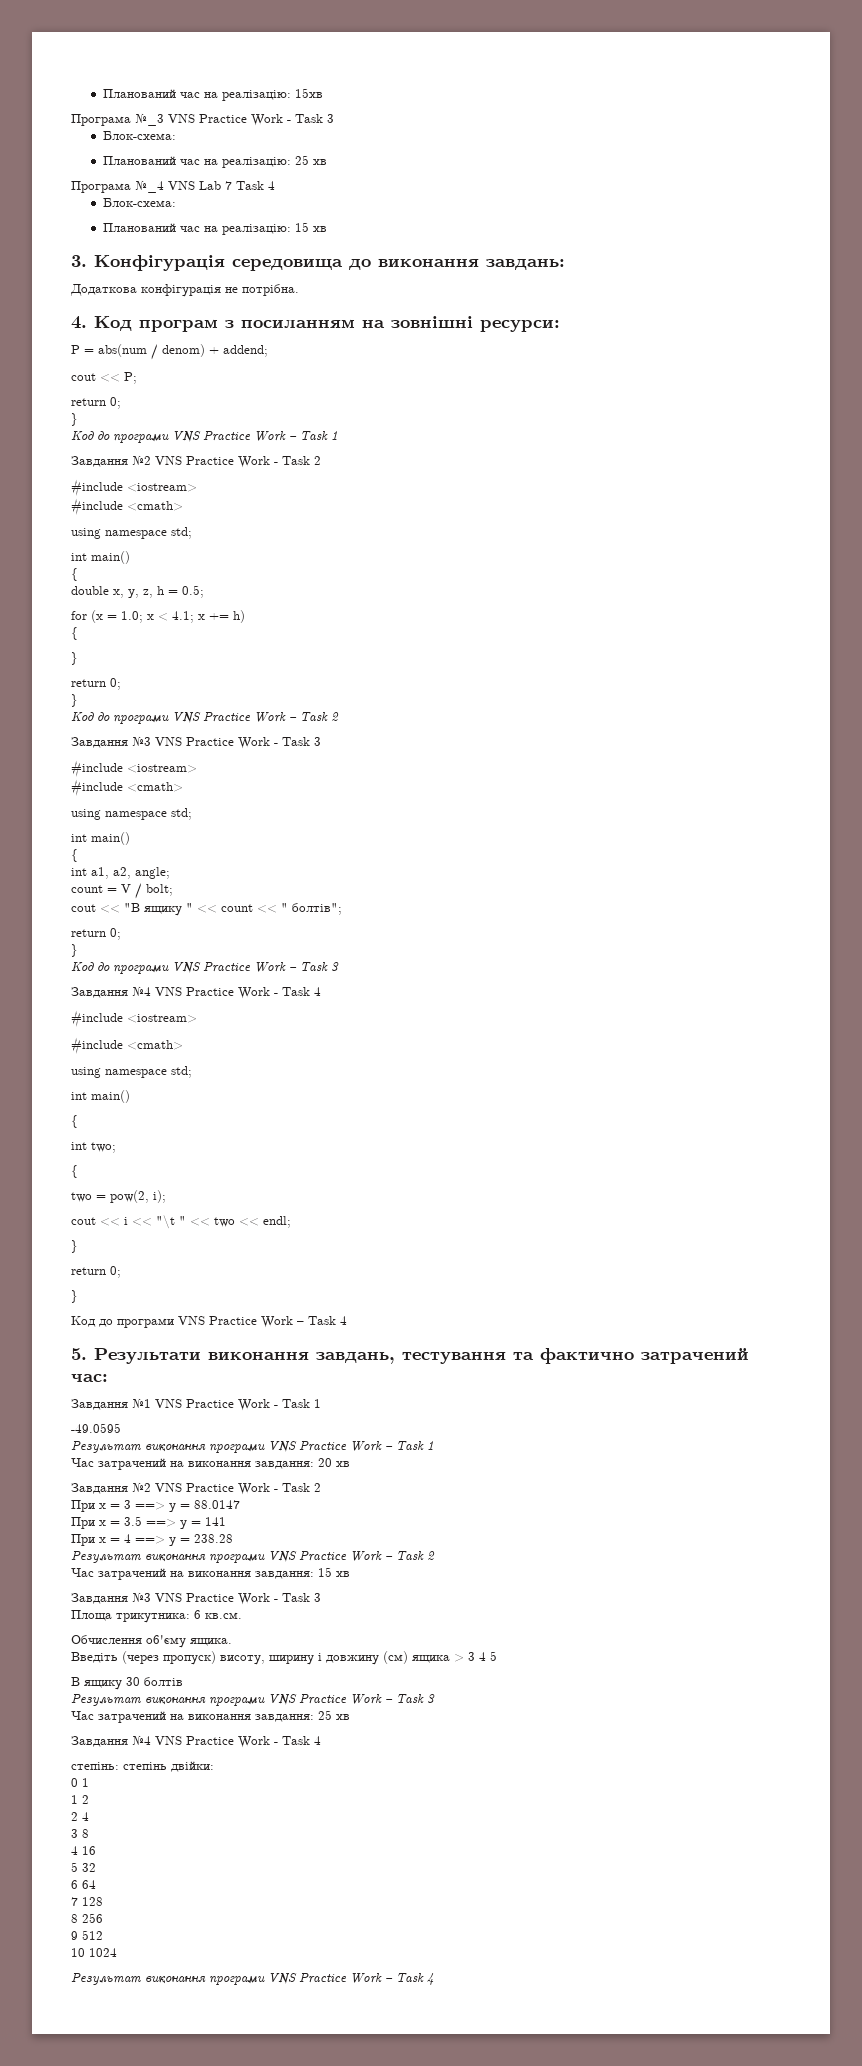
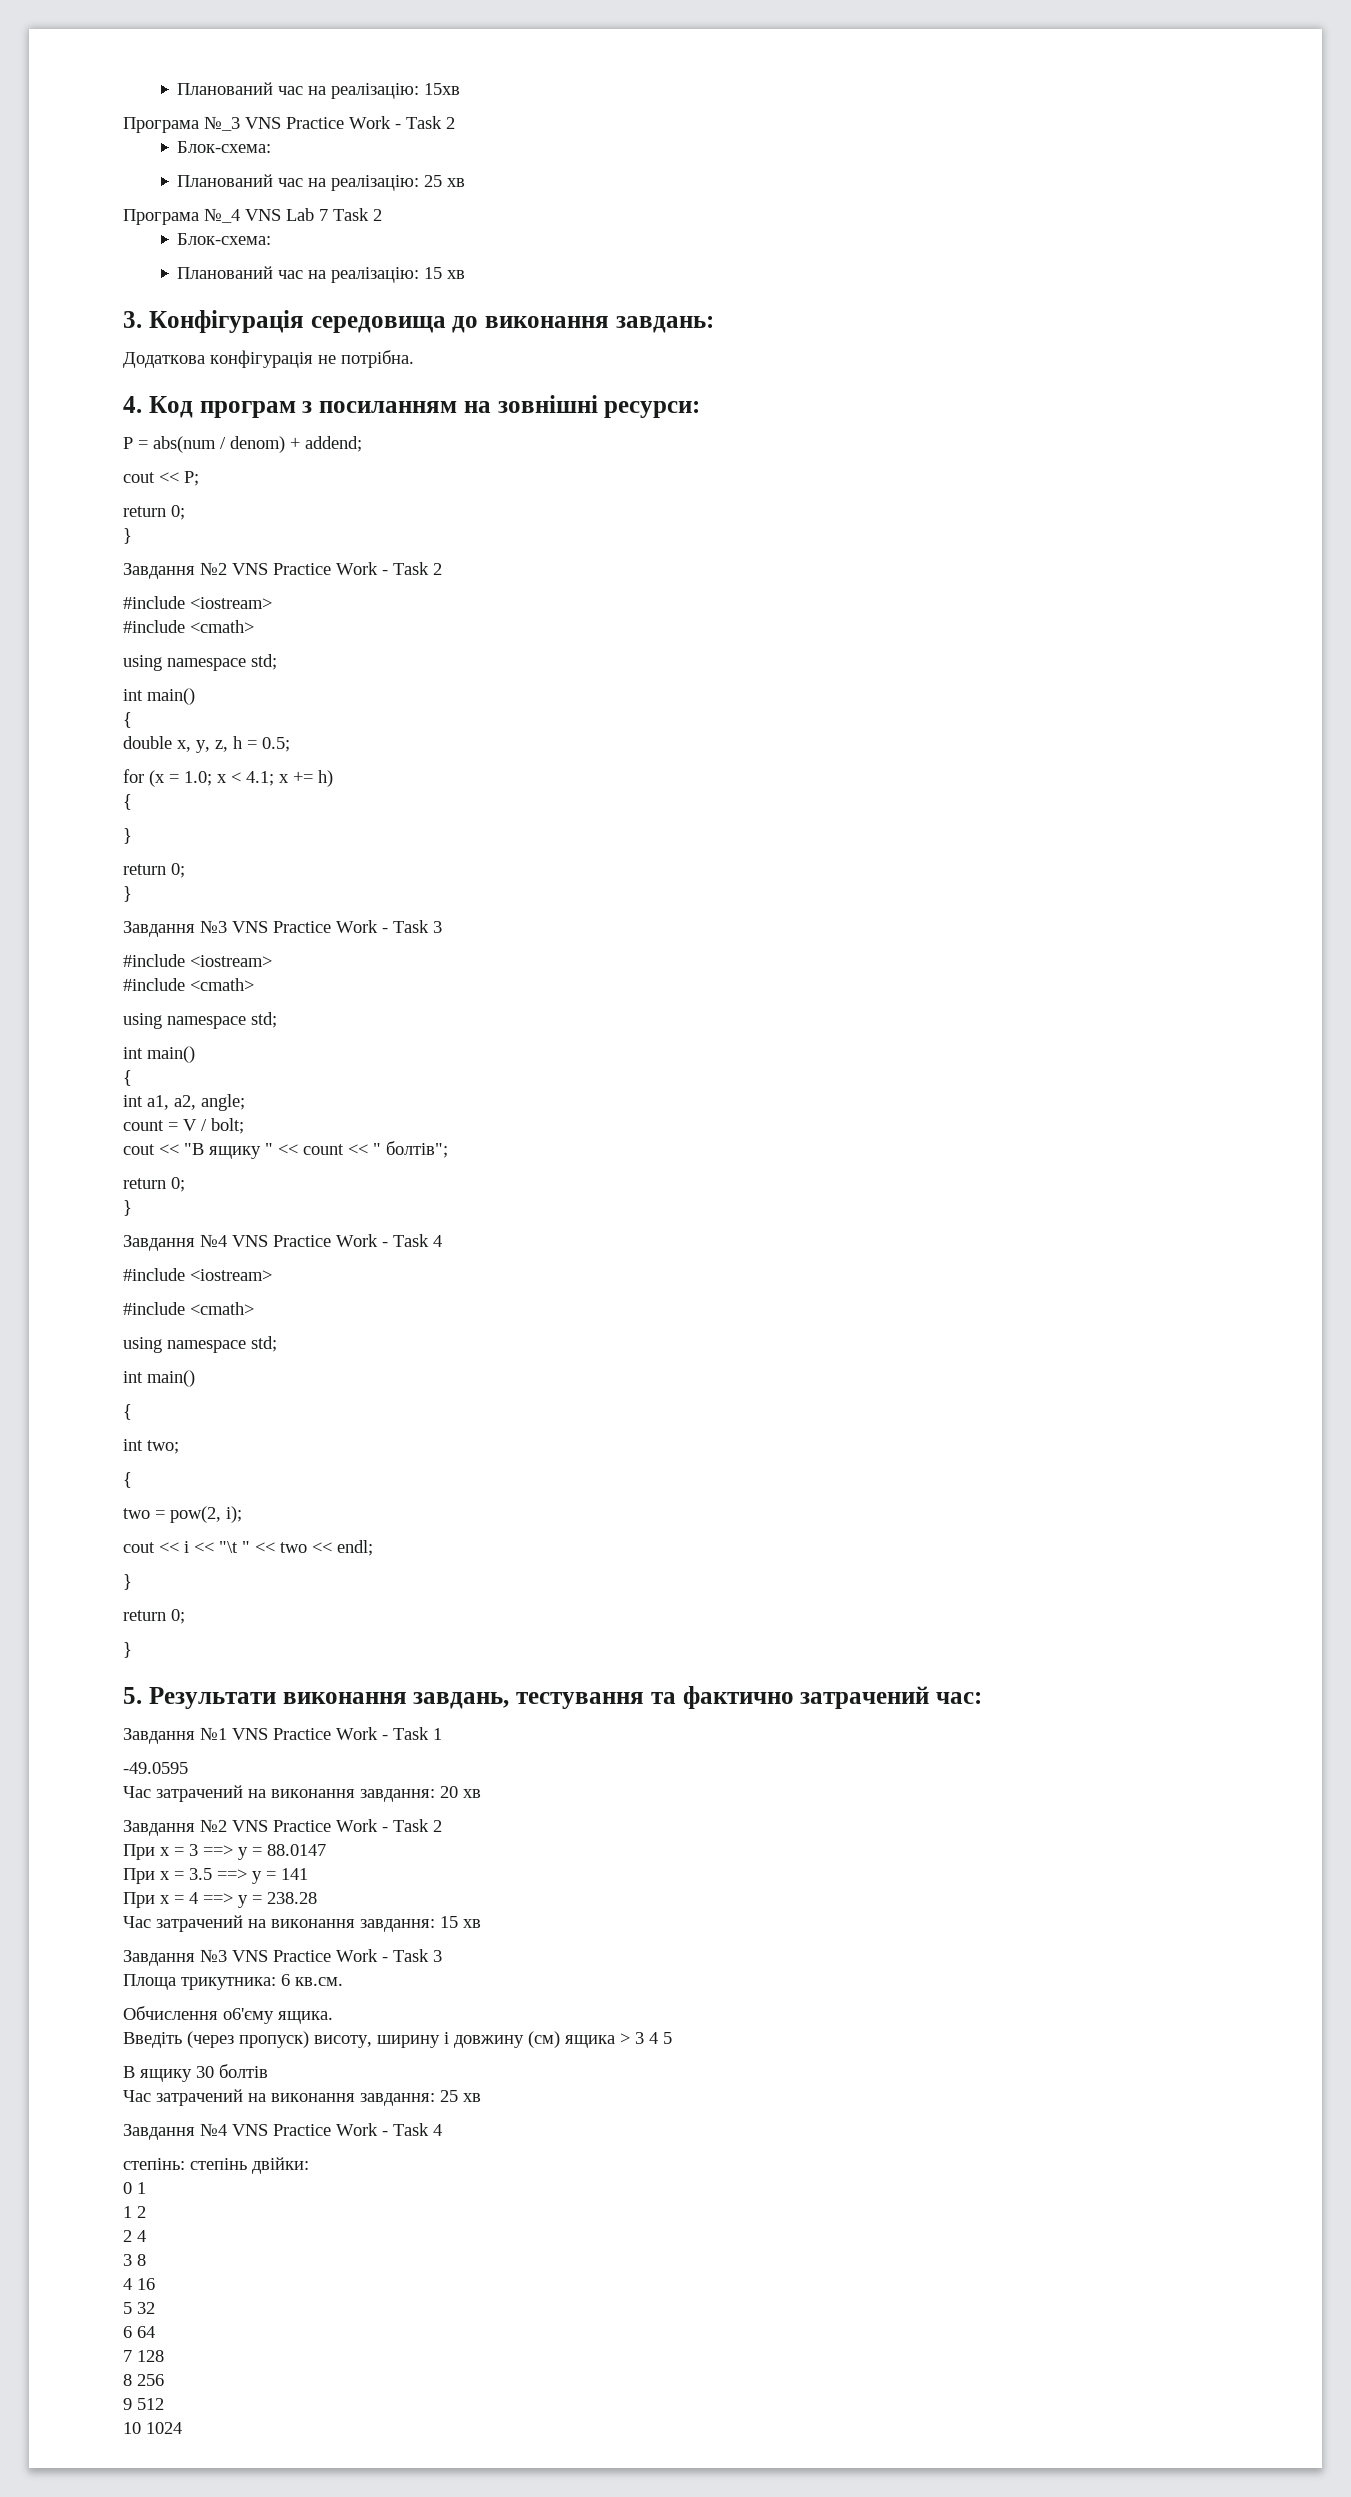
[327,114,334,123] 3 -> [446,117,455,129] 2
[268,181,275,190] 4 -> [373,209,382,221] 2
[71,431,338,443] // Код до програми VNS Practice Work – Task 1 -> (132, 536) none
[71,712,339,724] // Код до програми VNS Practice Work – Task 2 -> (132, 894) none
[71,962,339,974] // Код до програми VNS Practice Work – Task 3 -> (132, 1208) none
[71,1316,347,1328] // Код до програми VNS Practice Work – Task 4 -> (132, 1650) none
[71,1441,434,1453] // Результат виконання програми VNS Practice Work – Task 1 -> (188, 1768) none
[71,1551,435,1563] // Результат виконання програми VNS Practice Work – Task 2 -> (317, 1898) none
[71,1694,435,1706] // Результат виконання програми VNS Practice Work – Task 3 -> (268, 2071) none
[71,1973,434,1985] // Результат виконання програми VNS Practice Work – Task 4 -> (182, 2428) none

